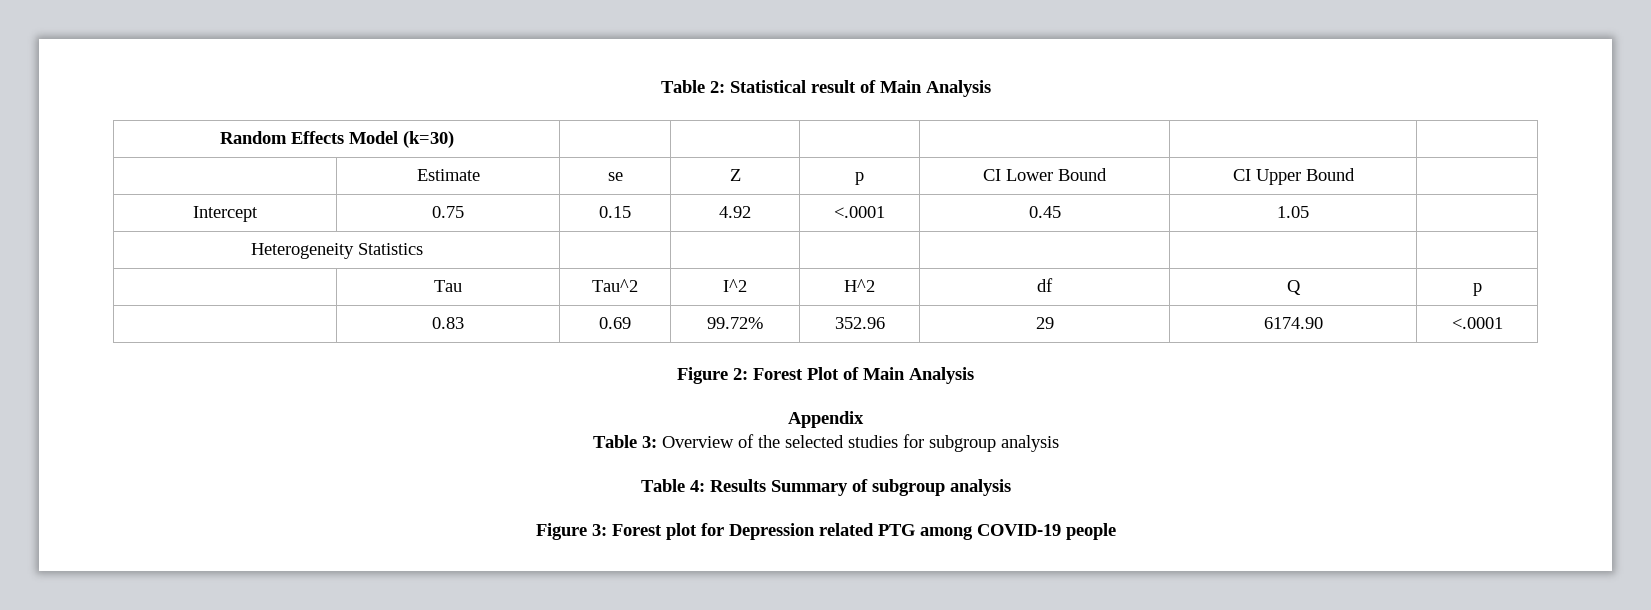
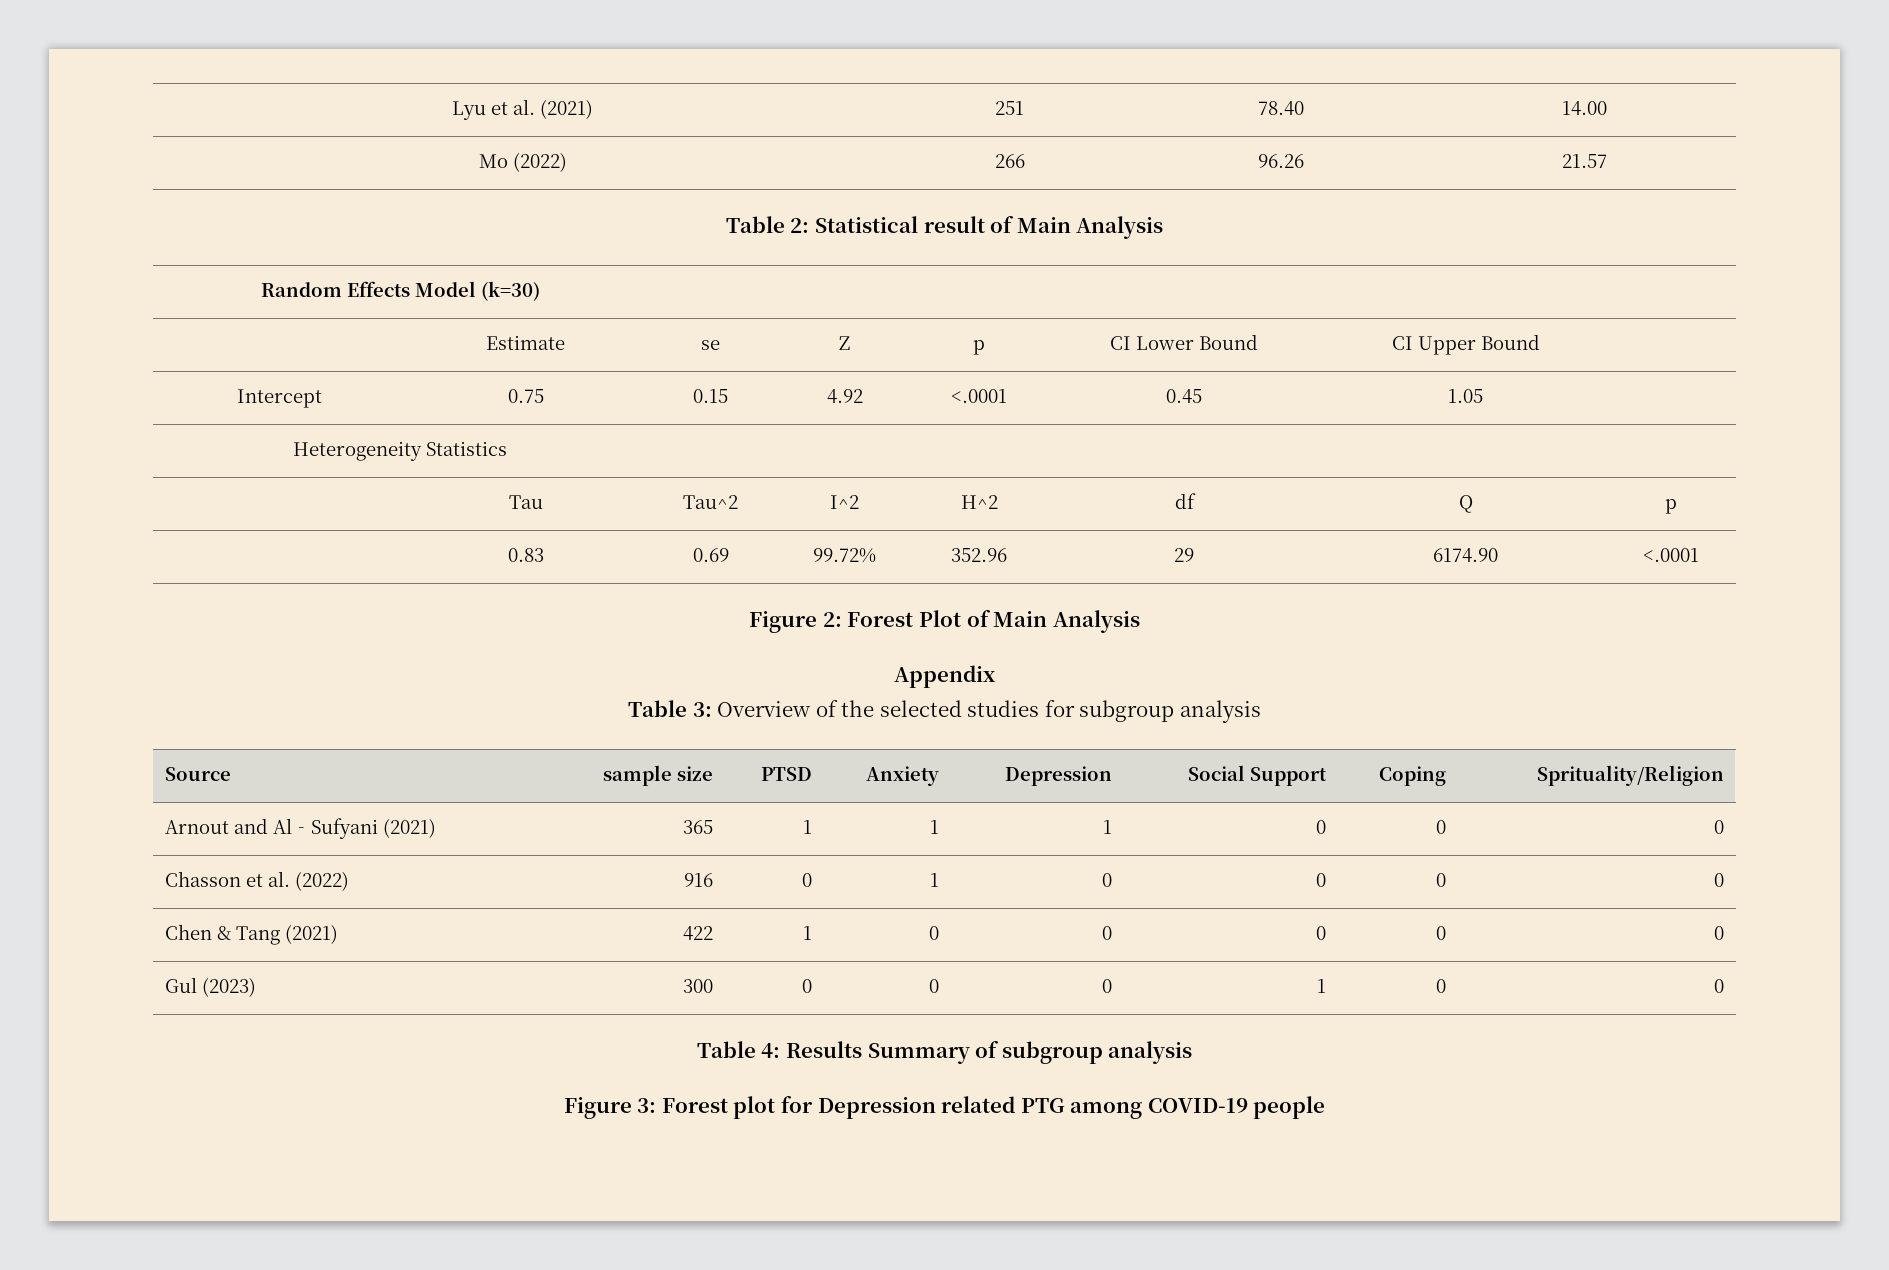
(660, 86) none -> [452,99,593,120] [995,101,1024,115] [1257,101,1304,115] [1562,101,1607,115] [478,152,567,172] [994,154,1025,168] [1257,154,1304,168] [1562,154,1607,168] Lyu et al. (2021) | 251 | 78.40 | 14.00 // Mo (2022) | 266 | 96.26 | 21.57 //
(1059, 443) none -> [164,767,231,781] [603,765,714,786] [761,767,813,781] [866,766,940,786] [1005,766,1113,786] [1188,765,1328,786] [1379,766,1447,786] [1537,765,1725,786] [164,818,436,839] [683,820,714,834] [803,820,813,834] [930,820,940,834] [1103,820,1113,834] [1316,820,1327,834] [1436,820,1447,834] [1714,820,1725,834] [164,871,349,891] [684,873,714,887] [802,873,813,887] [930,873,940,887] [1102,873,1113,887] [1316,873,1327,887] [1436,873,1447,887] [1714,873,1725,887] [164,924,338,945] [683,926,714,940] [803,926,813,940] [929,926,940,940] [1102,926,1113,940] [1316,926,1327,940] [1436,926,1447,940] [1714,926,1725,940] [164,977,256,997] [683,979,714,993] [802,979,813,993] [929,979,940,993] [1102,979,1113,993] [1317,979,1327,993] [1436,979,1447,993] [1714,979,1725,993] // Source | sample size | PTSD | Anxiety | Depression | Social Support | Coping | Sprituality/Religion // Arnout and Al‐Sufyani (2021) | 365 | 1 | 1 | 1 | 0 | 0 | 0 // Chasson et al. (2022) | 916 | 0 | 1 | 0 | 0 | 0 | 0 // Chen & Tang (2021) | 422 | 1 | 0 | 0 | 0 | 0 | 0 // Gul (2023) | 300 | 0 | 0 | 0 | 1 | 0 | 0

